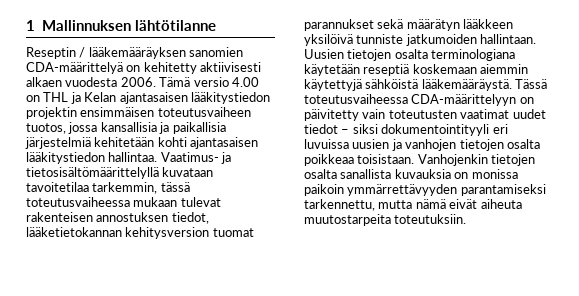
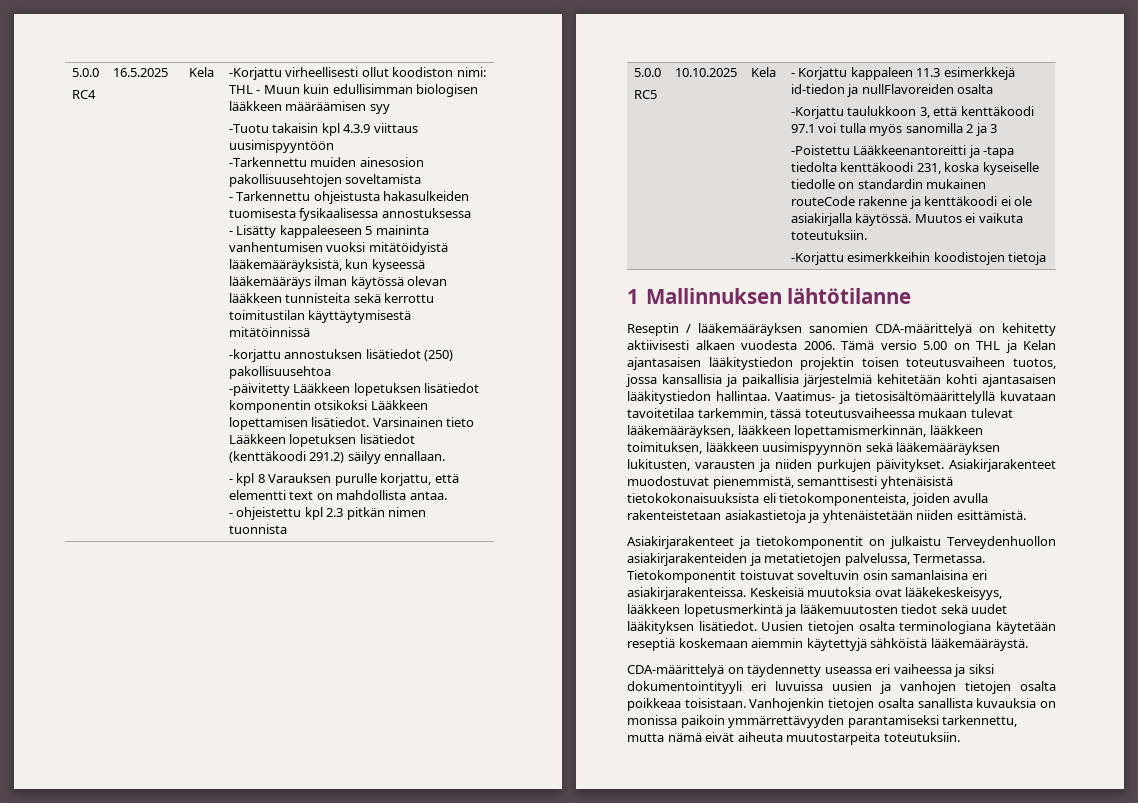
(26, 25) none -> [71,68,99,77] [71,90,96,99] [112,68,168,77] [188,67,214,77] [228,67,486,80] [228,84,479,97] [228,101,390,114] [228,123,418,136] [228,140,334,153] [228,157,424,167] [228,174,422,187] [228,191,470,204] [228,208,471,221] [228,225,429,238] [228,242,448,255] [228,259,425,272] [228,276,448,289] [228,293,435,303] [228,310,412,323] [228,327,310,337] [228,349,454,362] [228,366,331,379] [228,383,480,396] [228,400,428,413] [228,417,475,430] [228,434,415,447] [228,451,446,464] [228,473,459,486] [228,490,447,500] [228,507,427,520] [228,524,287,534] [633,68,661,77] [633,90,657,99] [674,68,737,77] [750,67,776,77] [790,67,1015,80] [790,84,994,97] [790,106,1034,119] [790,123,998,136] [790,145,1015,158] [790,162,1039,175] [790,179,987,189] [790,196,1033,209] [790,213,1023,226] [790,230,867,240] [790,252,1047,265] 5.0.0 // RC4 | 16.5.2025 | Kela | -Korjattu virheellisesti ollut koodiston nimi: THL - Muun kuin edullisimman biologisen lääkkeen määräämisen syy // -Tuotu takaisin kpl 4.3.9 viittaus uusimispyyntöön // -Tarkennettu muiden ainesosion pakollisuusehtojen soveltamista // - Tarkennettu ohjeistusta hakasulkeiden tuomisesta fysikaalisessa annostuksessa // - Lisätty kappaleeseen 5 maininta vanhentumisen vuoksi mitätöidyistä lääkemääräyksistä, kun kyseessä lääkemääräys ilman käytössä olevan lääkkeen tunnisteita sekä kerrottu toimitustilan käyttäytymisestä mitätöinnissä // -korjattu annostuksen lisätiedot (250) pakollisuusehtoa // -päivitetty Lääkkeen lopetuksen lisätiedot komponentin otsikoksi Lääkkeen lopettamisen lisätiedot. Varsinainen tieto Lääkkeen lopetuksen lisätiedot (kenttäkoodi 291.2) säilyy ennallaan. // - kpl 8 Varauksen purulle korjattu, että elementti text on mahdollista antaa. // - ohjeistettu kpl 2.3 pitkän nimen tuonnista // 5.0.0 // RC5 | 10.10.2025 | Kela | - Korjattu kappaleen 11.3 esimerkkejä id-tiedon ja nullFlavoreiden osalta // -Korjattu taulukkoon 3, että kenttäkoodi 97.1 voi tulla myös sanomilla 2 ja 3 // -Poistettu Lääkkeenantoreitti ja -tapa tiedolta kenttäkoodi 231, koska kyseiselle tiedolle on standardin mukainen routeCode rakenne ja kenttäkoodi ei ole asiakirjalla käytössä. Muutos ei vaikuta toteutuksiin. // -Korjattu esimerkkeihin koodistojen tietoja //
[231,77,259,87] 4.00 -> [923,341,947,350] 5.00
[80,107,155,117] ensimmäisen -> [861,357,899,367] toisen
[26,212,209,224] [26,227,254,239] [304,19,514,31] [304,34,537,46] rakenteisen annostuksen tiedot, lääketietokannan kehitysversion tuomat parannukset sekä määrätyn lääkkeen yksilöivä tunniste jatkumoiden hallintaan. -> [627,425,983,438] [627,442,1001,455] [627,459,1056,472] [627,476,953,489] [627,493,989,506] [627,510,1026,523] [627,536,1056,549] [627,553,986,566] [627,570,987,583] [627,587,1003,600] [627,604,1008,617] [627,621,757,634] lääkemääräyksen, lääkkeen lopettamismerkinnän, lääkkeen toimituksen, lääkkeen uusimispyynnön sekä lääkemääräyksen lukitusten, varausten ja niiden purkujen päivitykset. Asiakirjarakenteet muodostuvat pienemmistä, semanttisesti yhtenäisistä tietokokonaisuuksista eli tietokomponenteista, joiden avulla rakenteistetaan asiakastietoja ja yhtenäistetään niiden esittämistä. // Asiakirjarakenteet ja tietokomponentit on julkaistu Terveydenhuollon asiakirjarakenteiden ja metatietojen palvelussa, Termetassa. Tietokomponentit toistuvat soveltuvin osin samanlaisina eri asiakirjarakenteissa. Keskeisiä muutoksia ovat lääkekeskeisyys, lääkkeen lopetusmerkintä ja lääkemuutosten tiedot sekä uudet lääkityksen lisätiedot.
[515,79,548,89] [304,94,534,106] [304,109,546,121] [304,124,350,134] Tässä toteutusvaiheessa CDA-määrittelyyn on päivitetty vain toteutusten vaatimat uudet tiedot – -> [627,664,966,677] // CDA-määrittelyä on täydennetty useassa eri vaiheessa ja

